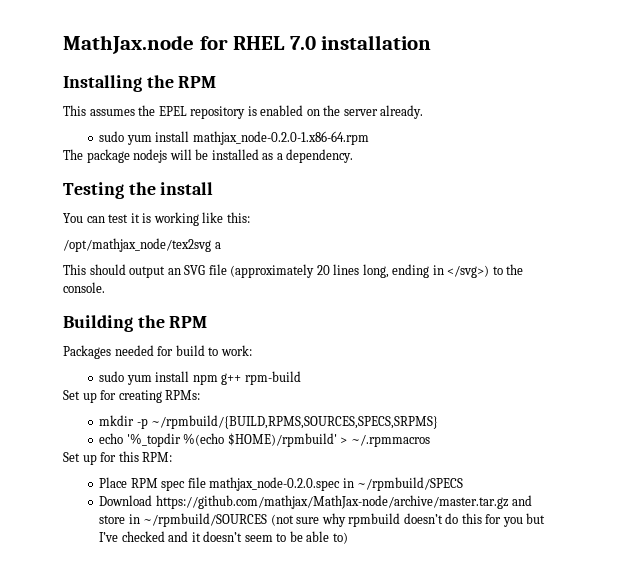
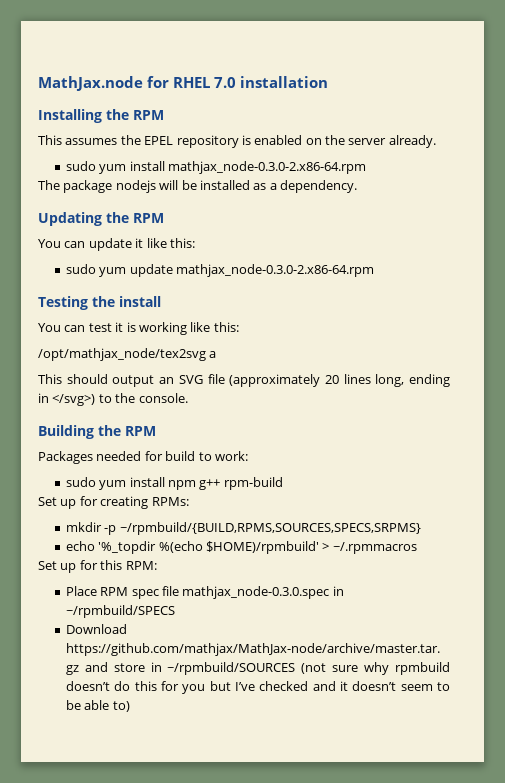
[192,131,369,145] mathjax_node-0.2.0-1.x86-64.rpm -> [167,161,366,174] mathjax_node-0.3.0-2.x86-64.rpm
(354, 156) none -> [38,212,164,226] [38,238,195,251] [65,264,374,277] // Updating the RPM // You can update it like this: // sudo yum update mathjax_node-0.3.0-2.x86-64.rpm
[209,477,341,491] mathjax_node-0.2.0.spec -> [182,586,330,599] mathjax_node-0.3.0.spec

